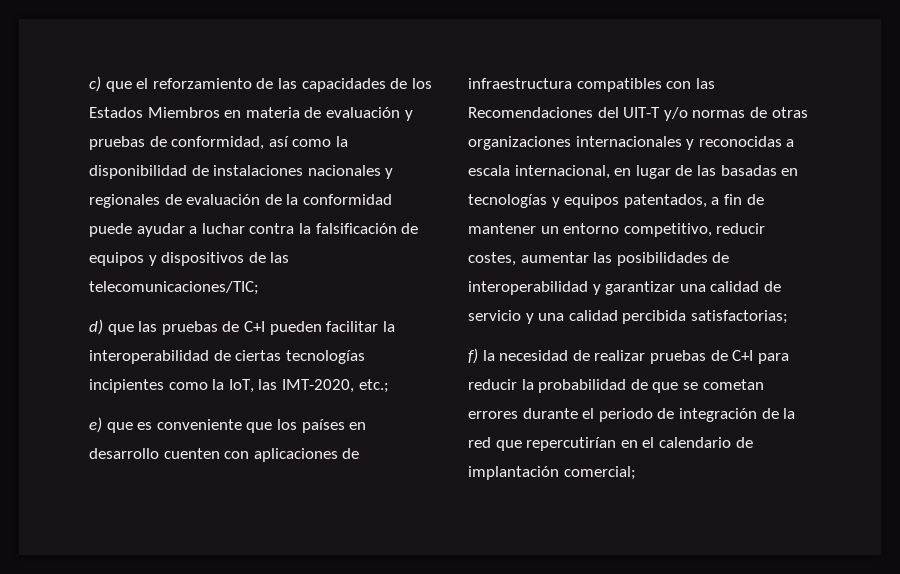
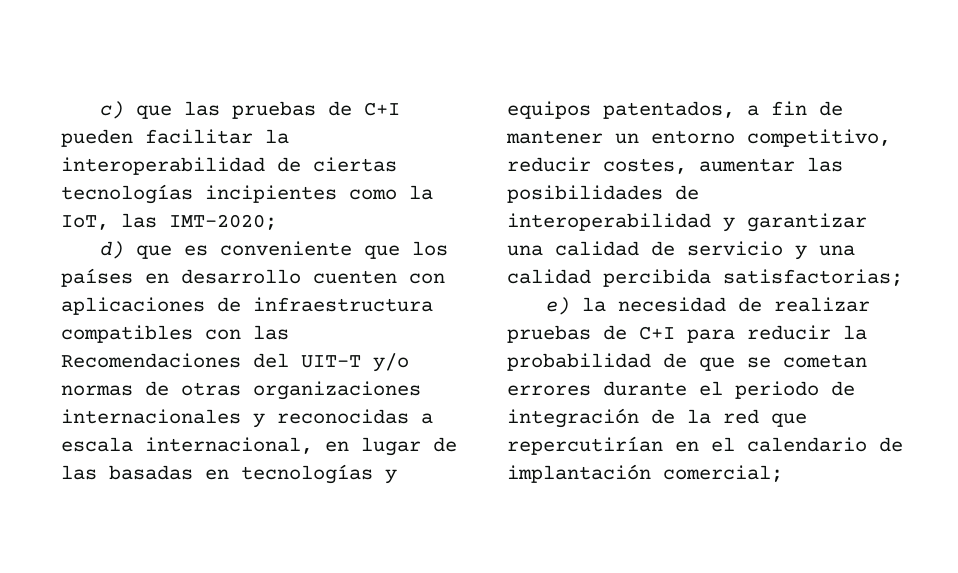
[136,78,432,92] [89,107,413,121] [89,136,348,150] [89,165,394,179] [89,194,392,208] [89,223,419,237] [89,252,290,266] [89,281,259,295] [89,319,134,335] el reforzamiento de las capacidades de los Estados Miembros en materia de evaluación y pruebas de conformidad, así como la disponibilidad de instalaciones nacionales y regionales de evaluación de la conformidad puede ayudar a luchar contra la falsificación de equipos y dispositivos de las telecomunicaciones/TIC; // d) que -> (173, 112) none
[281,379,389,393] [89,417,102,433] IMT-2020, etc.; // e) -> [169,214,277,230] [100,241,125,259] IMT-2020; // d)
[468,348,478,364] f) -> [546,297,571,315] e)

